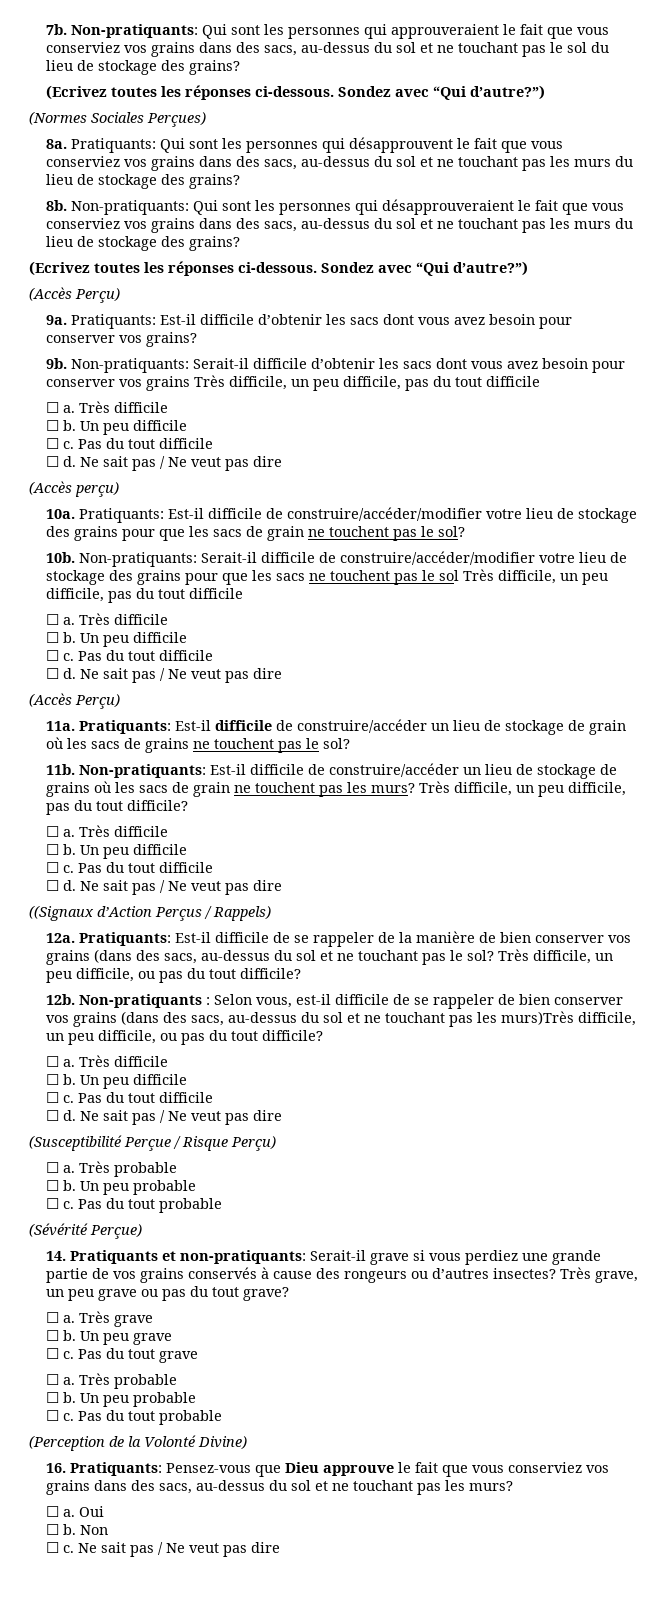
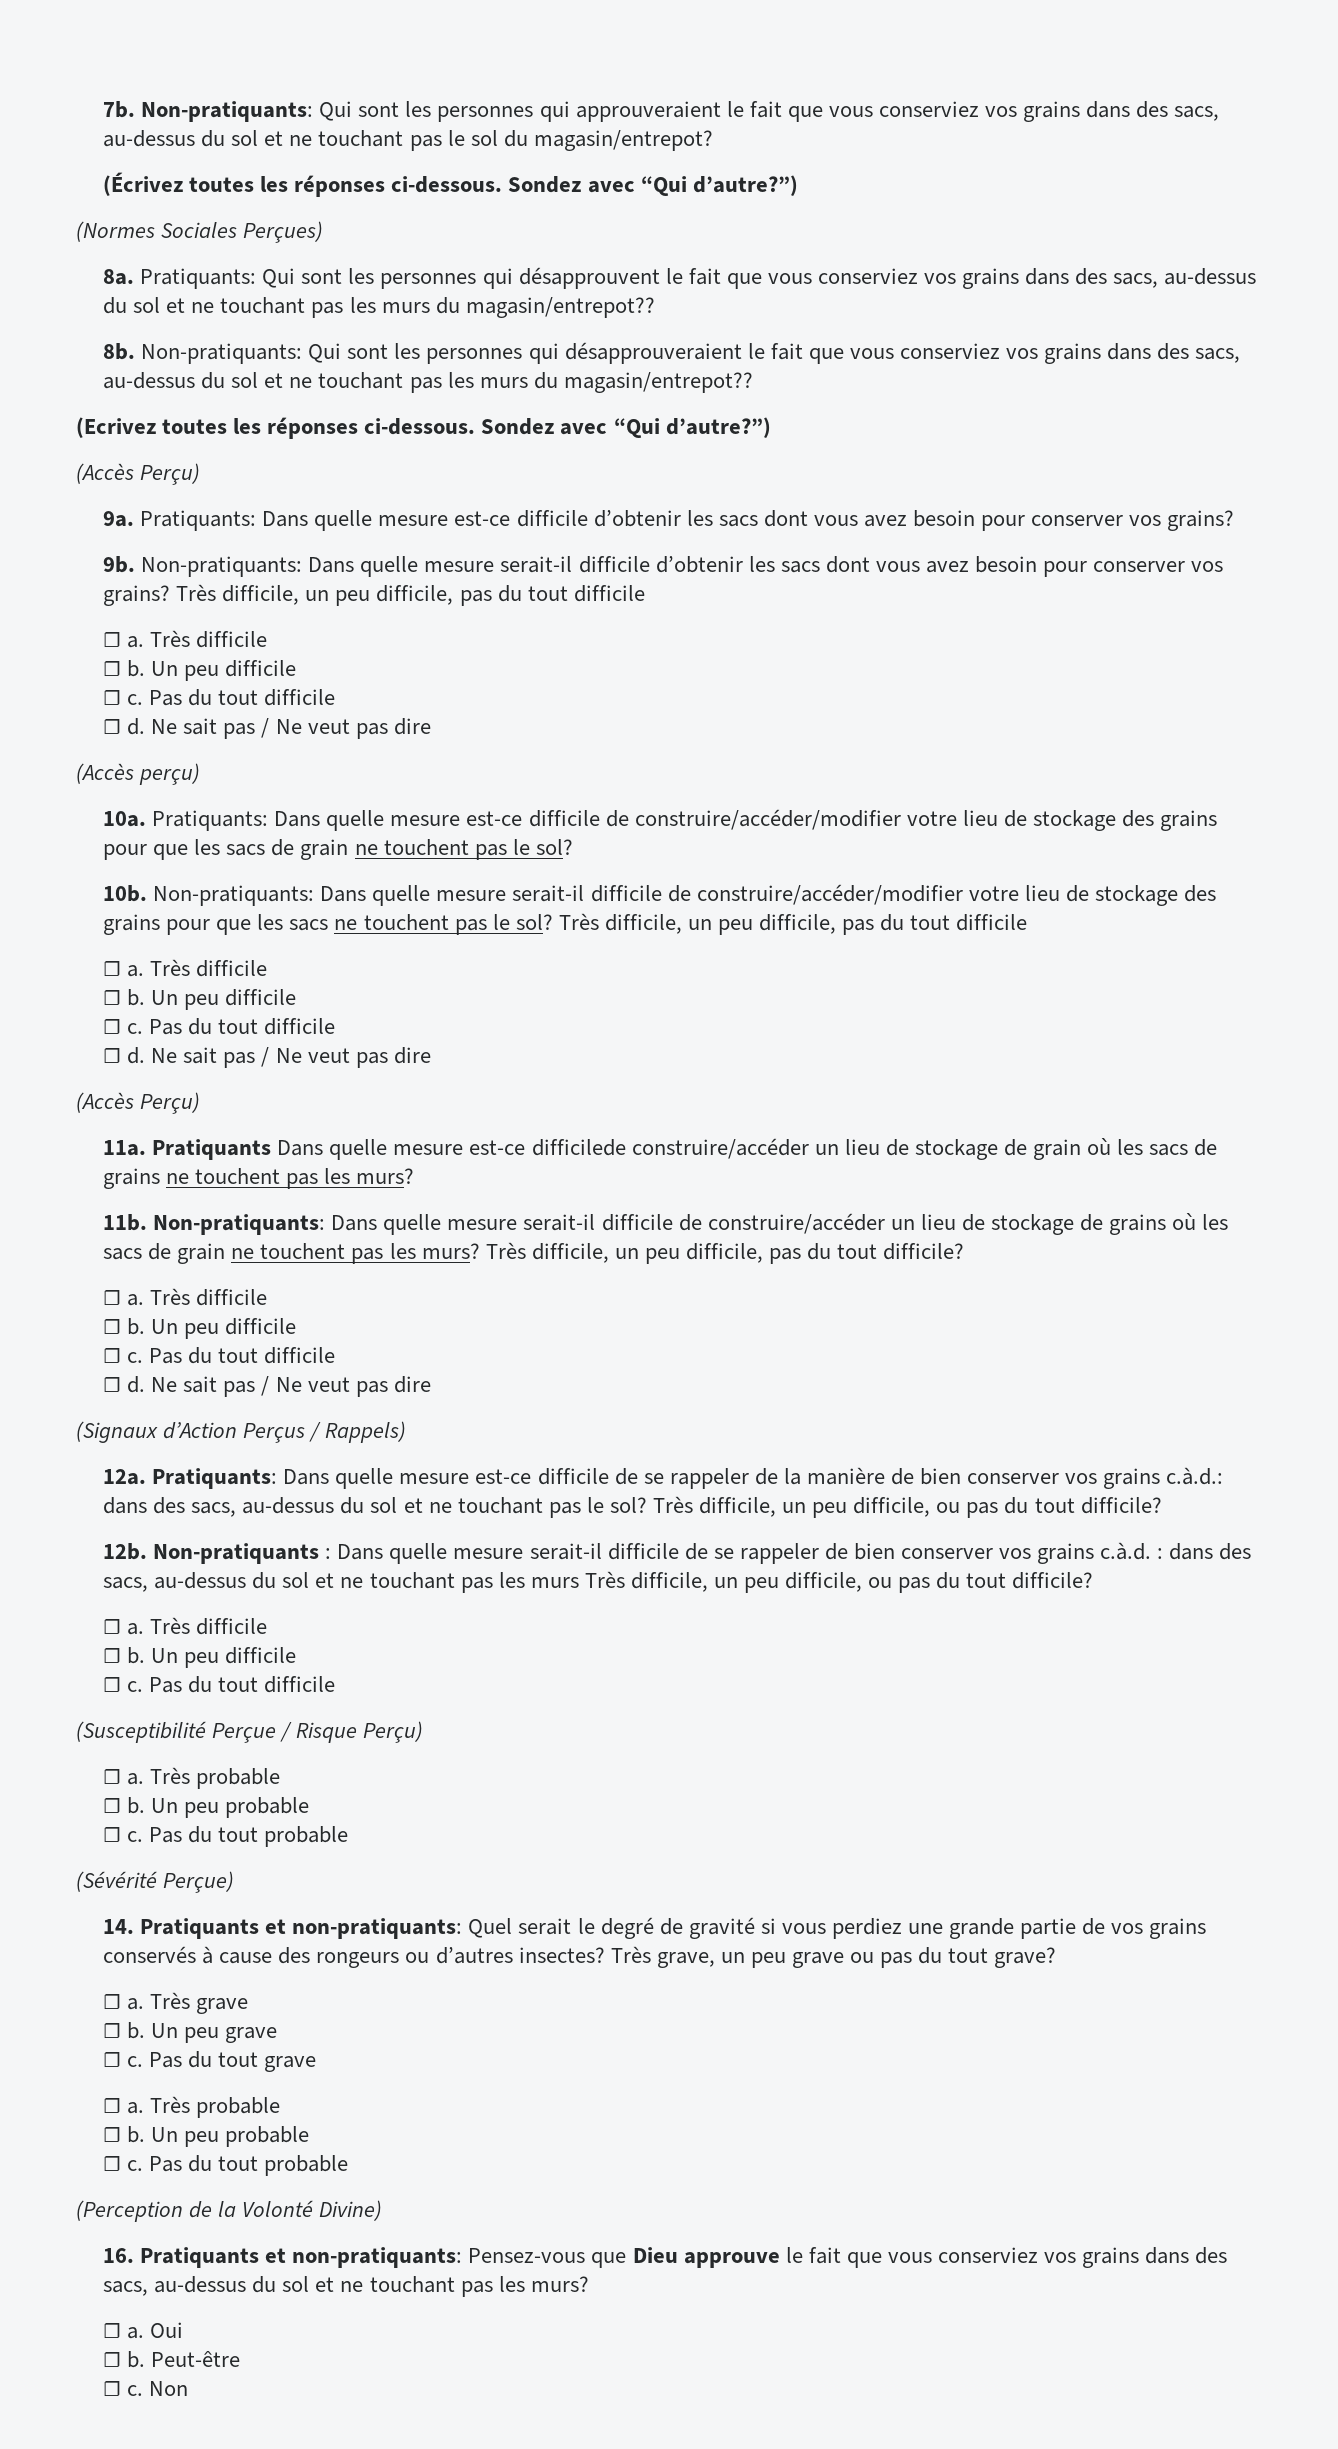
[45,60,240,75] [45,85,107,100] lieu de stockage des grains? // (Ecrivez -> [533,130,713,151] [103,172,184,196] magasin/entrepot? // (Écrivez
[45,174,240,189] lieu de stockage des grains? -> [465,297,655,318] magasin/entrepot??
[45,236,240,251] lieu de stockage des grains? -> [563,372,753,393] magasin/entrepot??
[159,314,196,325] Est-il -> [262,510,511,531] Dans quelle mesure est-ce
[192,358,249,369] Serait-il -> [308,556,573,577] Dans quelle mesure serait-il
[145,376,190,391] grains -> [103,585,171,606] grains?
[167,508,204,519] Est-il -> [274,810,523,831] Dans quelle mesure est-ce
[200,552,257,563] Serait-il -> [320,885,585,906] Dans quelle mesure serait-il
[438,570,459,581] sol -> [515,914,553,930] sol?
[78,720,293,734] Pratiquants: Est-il difficile de -> [152,1139,626,1160] Pratiquants Dans quelle mesure est-ce difficilede
[305,738,350,749] le sol? -> [324,1168,415,1184] les murs?
[209,764,246,775] Est-il -> [331,1214,596,1235] Dans quelle mesure serait-il
[29,905,94,921] ((Signaux -> [76,1421,158,1443] (Signaux
[174,932,211,943] Est-il -> [283,1468,532,1489] Dans quelle mesure est-ce
[93,949,132,963] (dans -> [1166,1467,1224,1485] [103,1497,148,1514] c.à.d.: dans
[213,994,331,1008] Selon vous, est-il -> [337,1543,602,1564] Dans quelle mesure serait-il
[120,1011,159,1025] (dans -> [1100,1542,1214,1560] c.à.d. : dans
[500,1011,574,1025] murs)Très -> [530,1571,625,1588] murs Très
[45,1110,282,1125] // ☐ d. Ne sait pas / Ne veut pas dire -> (336, 1684) none
[309,1250,409,1265] Serait-il grave -> [468,1917,755,1939] Quel serait le degré de gravité
[69,1462,162,1476] Pratiquants: -> [140,2247,463,2268] Pratiquants et non-pratiquants:
[79,1525,108,1535] [45,1542,280,1557] Non // ☐ c. Ne sait pas / Ne veut pas dire -> [151,2351,241,2367] [103,2381,189,2396] Peut-être // ☐ c. Non

